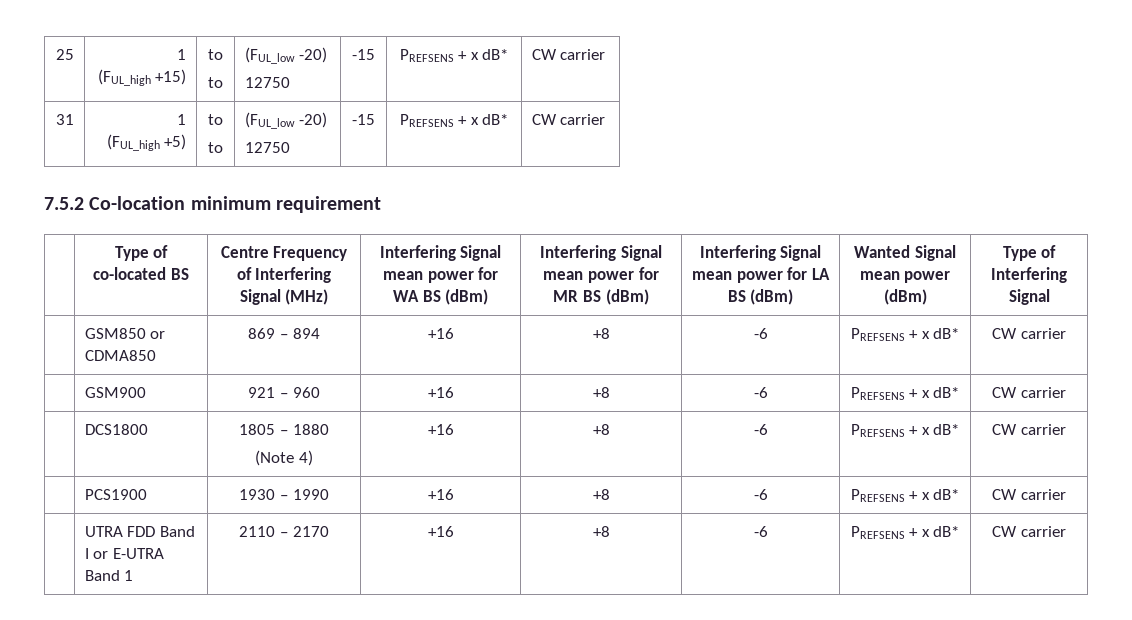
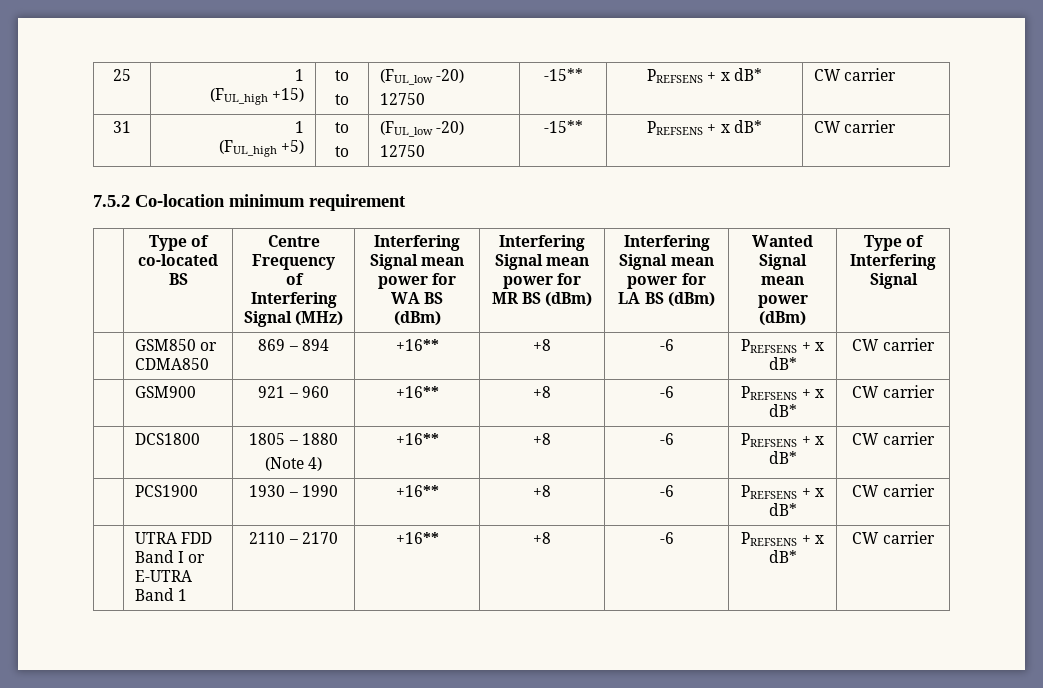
[352,49,375,60] -15 -> [543,68,583,81] -15**
[352,114,375,125] -15 -> [543,120,583,133] -15**
[427,328,454,339] +16 -> [395,339,439,351] +16**
[427,387,454,398] +16 -> [395,386,439,398] +16**
[427,424,454,435] +16 -> [395,433,439,445] +16**
[427,489,454,500] +16 -> [395,485,439,497] +16**
[427,526,454,537] +16 -> [395,532,439,544] +16**

